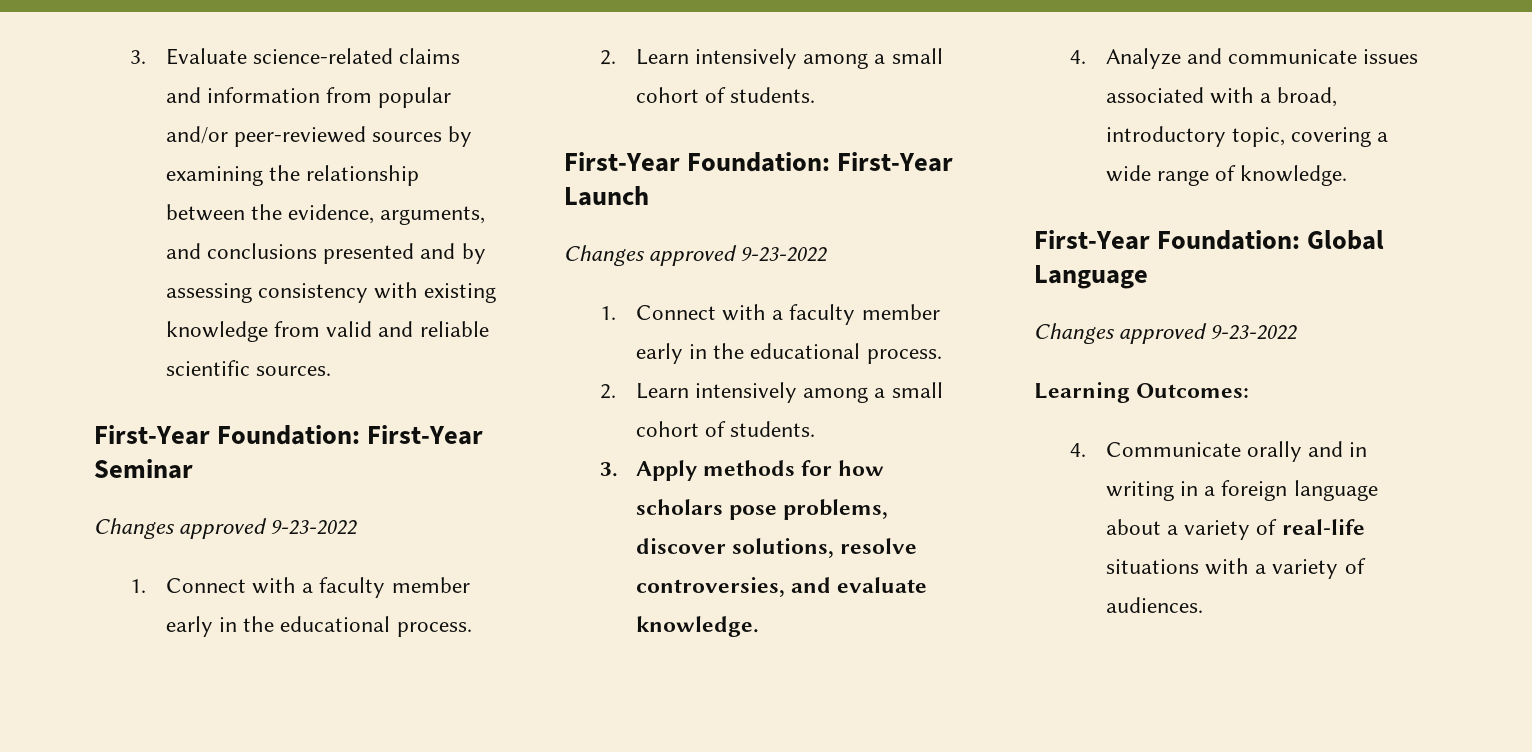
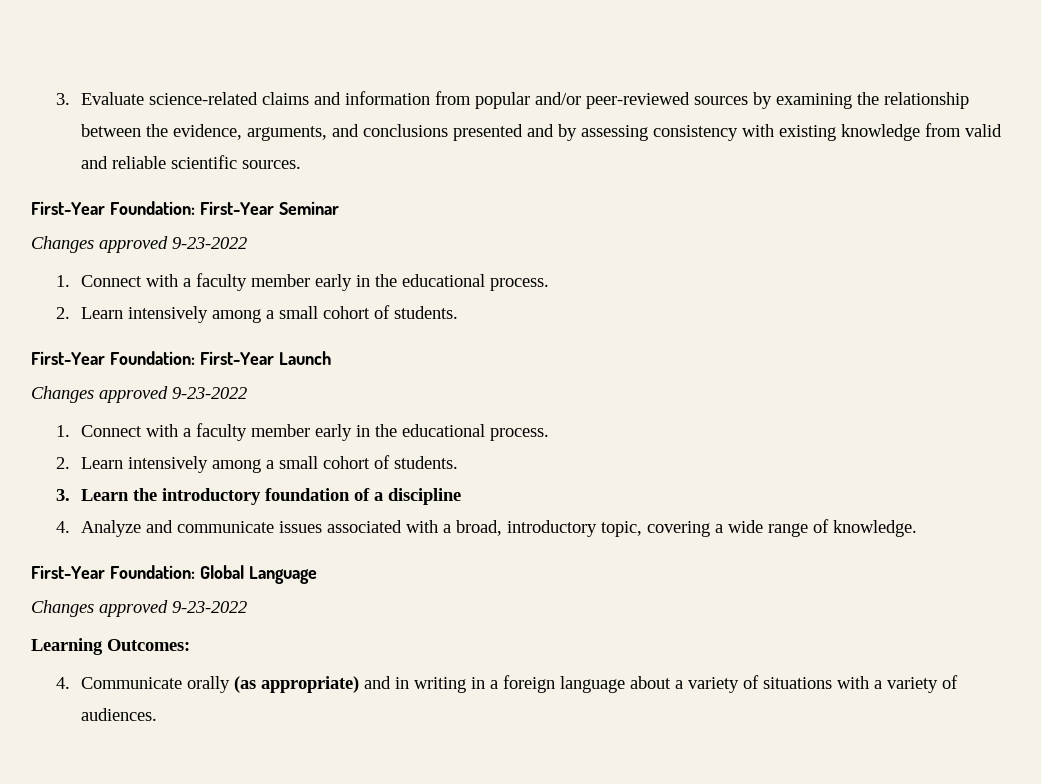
[635,460,885,481] [635,499,889,520] [635,538,918,558] [635,577,928,597] [635,616,759,637] Apply methods for how scholars pose problems, discover solutions, resolve controversies, and evaluate knowledge. -> [81,488,462,505] Learn the introductory foundation of a discipline
(1302, 451) none -> [234,676,360,693] (as appropriate)
[1281,519,1365,535] real-life -> (760, 682) none

